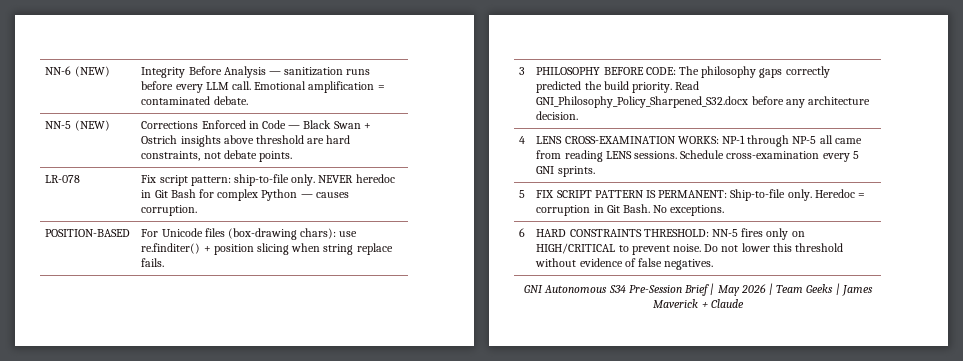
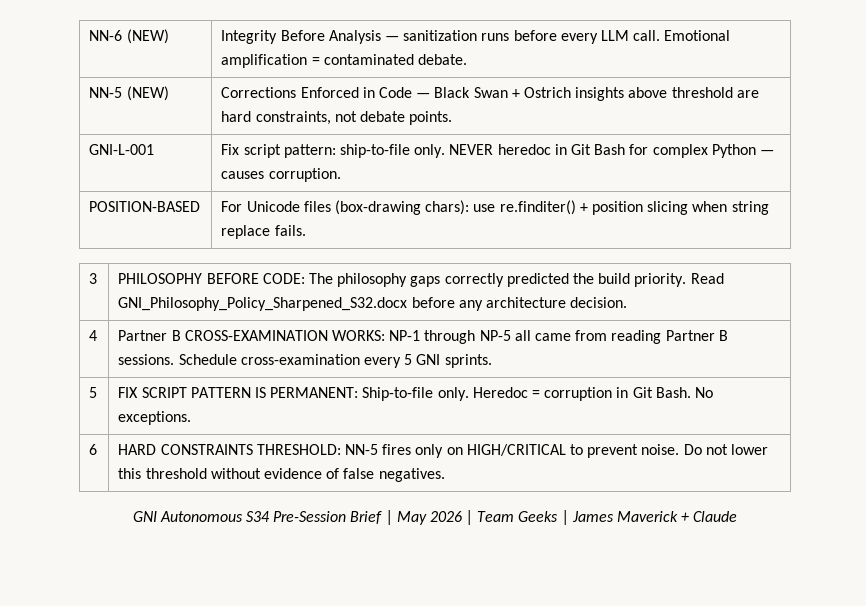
[45,175,81,183] LR-078 -> [89,144,155,155] GNI-L-001
[536,136,563,144] LENS -> [118,330,181,341] Partner B
[605,151,632,159] LENS -> [665,330,728,341] Partner B

